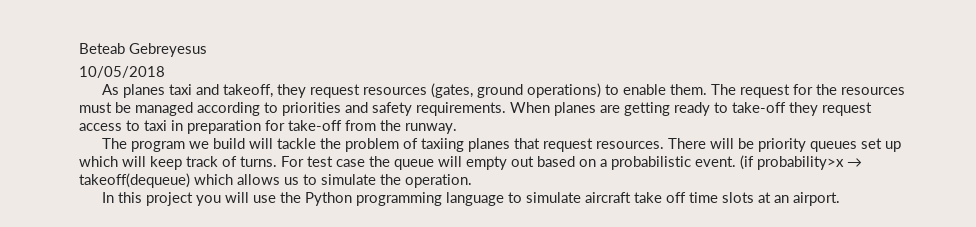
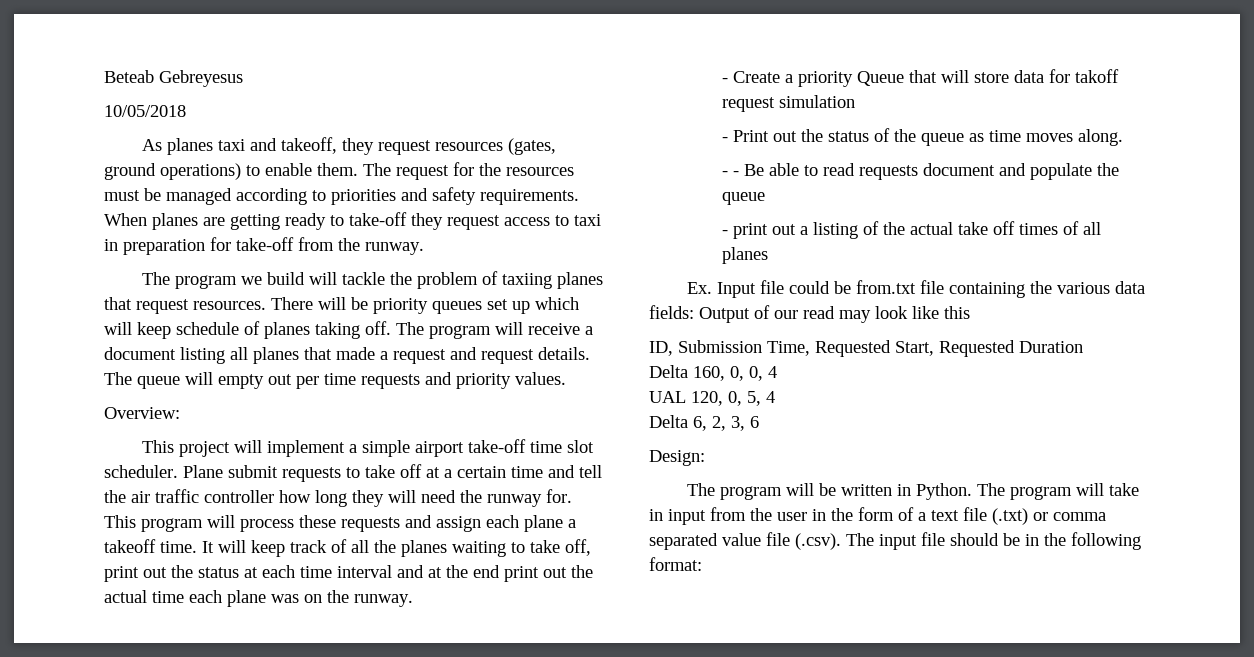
[186,155,862,170] [79,173,472,188] [101,192,840,206] track of turns. For test case the queue will empty out based on a probabilistic event. (if probability>x → takeoff(dequeue) which allows us to simulate the operation. // In this project you will use the Python programming language to simulate aircraft take off time slots at an airport. -> [176,321,593,339] [104,347,590,364] [104,372,566,389] [104,407,180,419] [142,439,595,457] [104,464,602,482] [104,489,572,507] [104,515,576,532] [104,539,591,557] [104,565,593,582] [104,590,413,607] [722,69,1120,87] [722,95,856,112] [722,128,1124,146] [722,163,1120,180] [722,192,766,205] [722,221,1102,239] [722,247,769,264] [687,280,1146,298] [649,305,970,323] [649,340,1083,357] [649,365,777,381] [649,391,775,406] [649,415,759,431] [649,450,705,466] [687,483,1140,500] [649,507,1106,525] [649,532,1141,550] [649,557,702,571] schedule of planes taking off. The program will receive a document listing all planes that made a request and request details. The queue will empty out per time requests and priority values. // Overview: // This project will implement a simple airport take-off time slot scheduler. Plane submit requests to take off at a certain time and tell the air traffic controller how long they will need the runway for. This program will process these requests and assign each plane a takeoff time. It will keep track of all the planes waiting to take off, print out the status at each time interval and at the end print out the actual time each plane was on the runway. // - Create a priority Queue that will store data for takoff request simulation // - Print out the status of the queue as time moves along. // - - Be able to read requests document and populate the queue // - print out a listing of the actual take off times of all planes // Ex. Input file could be from.txt file containing the various data fields: Output of our read may look like this // ID, Submission Time, Requested Start, Requested Duration // Delta 160, 0, 0, 4 // UAL 120, 0, 5, 4 // Delta 6, 2, 3, 6 // Design: // The program will be written in Python. The program will take in input from the user in the form of a text file (.txt) or comma separated value file (.csv). The input file should be in the following format:

